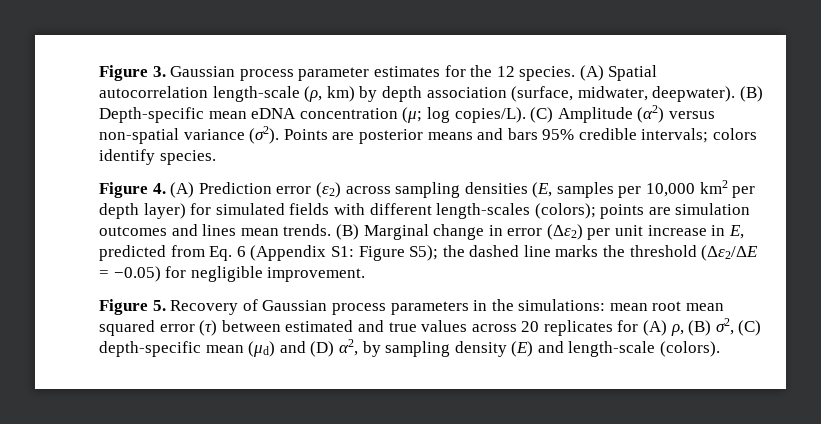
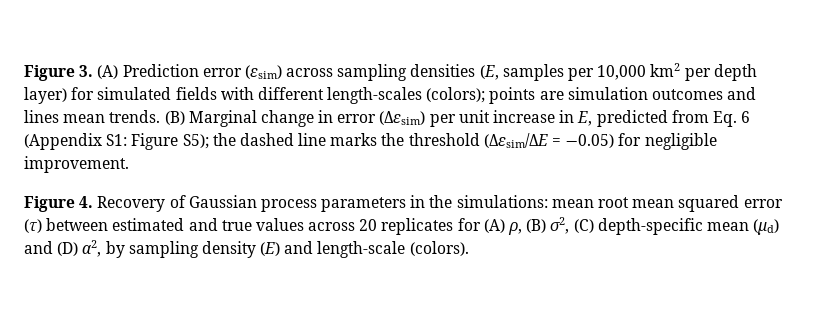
[170,65,658,81] [99,86,763,102] [99,105,715,123] [99,126,758,144] [99,149,216,165] [99,182,166,198] Gaussian process parameter estimates for the 12 species. (A) Spatial autocorrelation length-scale (ρ, km) by depth association (surface, midwater, deepwater). (B) Depth-specific mean eDNA concentration (μ; log copies/L). (C) Amplitude (α2) versus non-spatial variance (σ2). Points are posterior means and bars 95% credible intervals; colors identify species. // Figure 4. -> (94, 71) none
[315,182,341,198] (ε2) -> [244,65,282,79] (εsim)
[546,224,583,240] (Δε2) -> [379,111,426,125] (Δεsim)
[701,245,759,261] (Δε2/ΔE -> [483,133,548,148] (Δεsim/ΔE
[152,300,166,311] 5. -> [79,196,94,208] 4.

